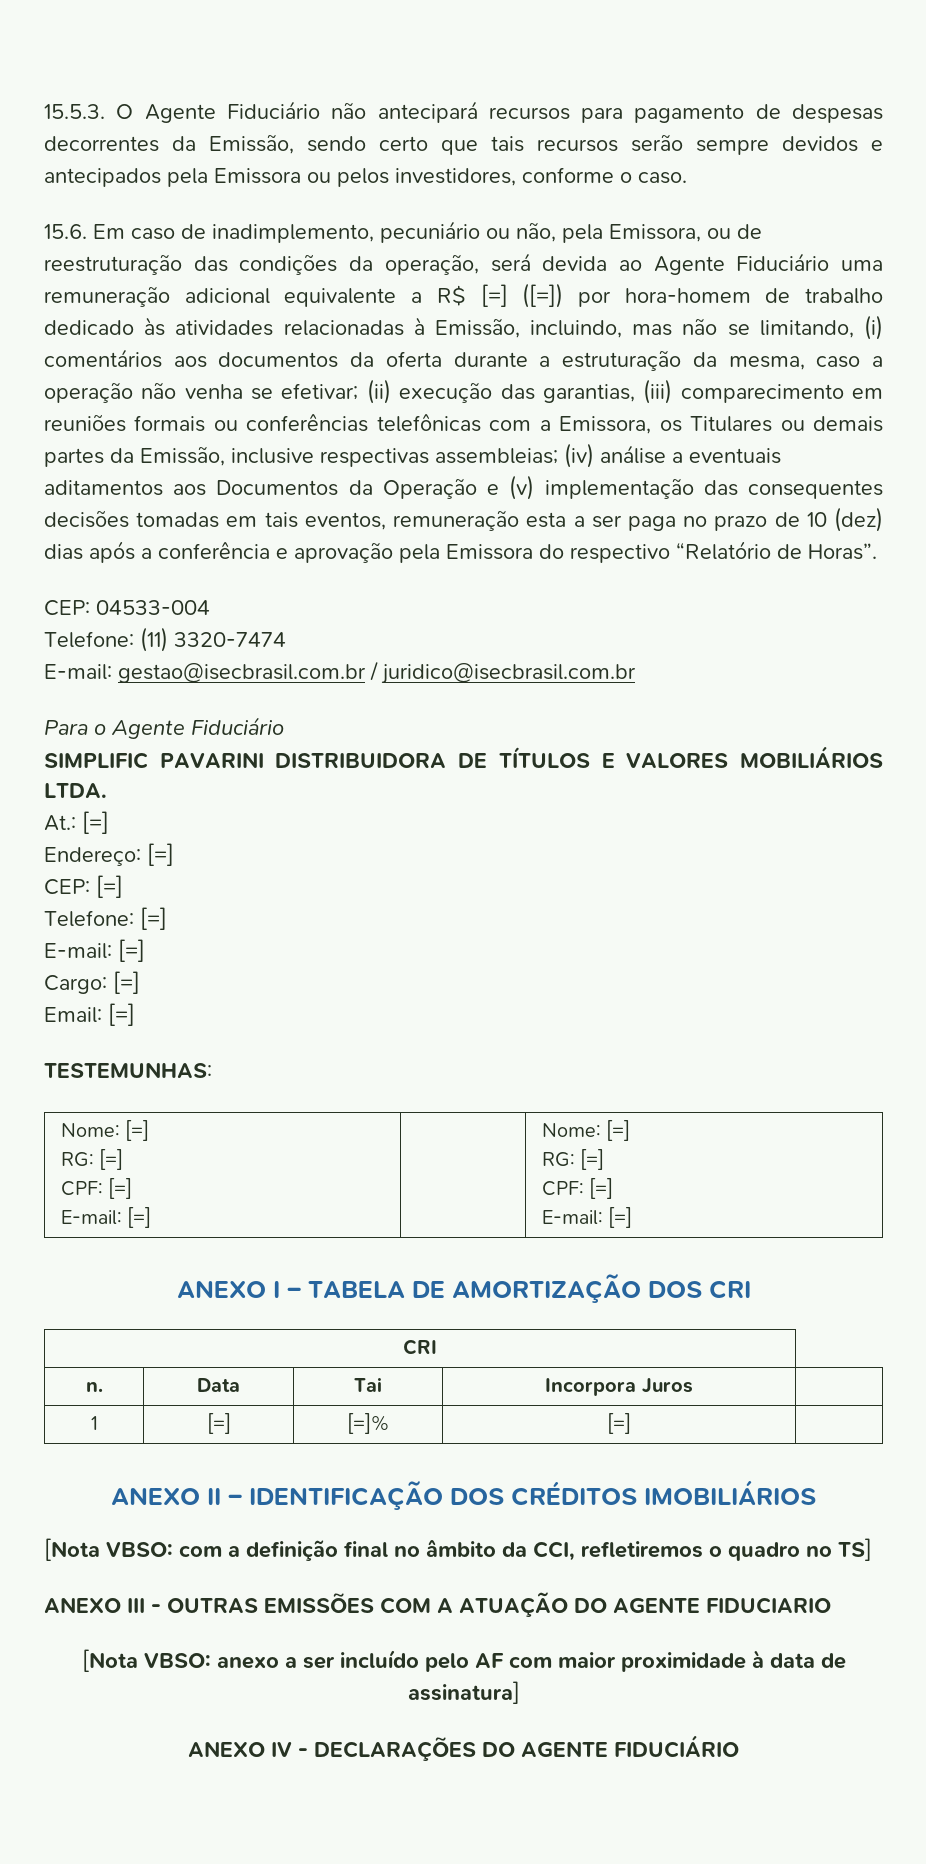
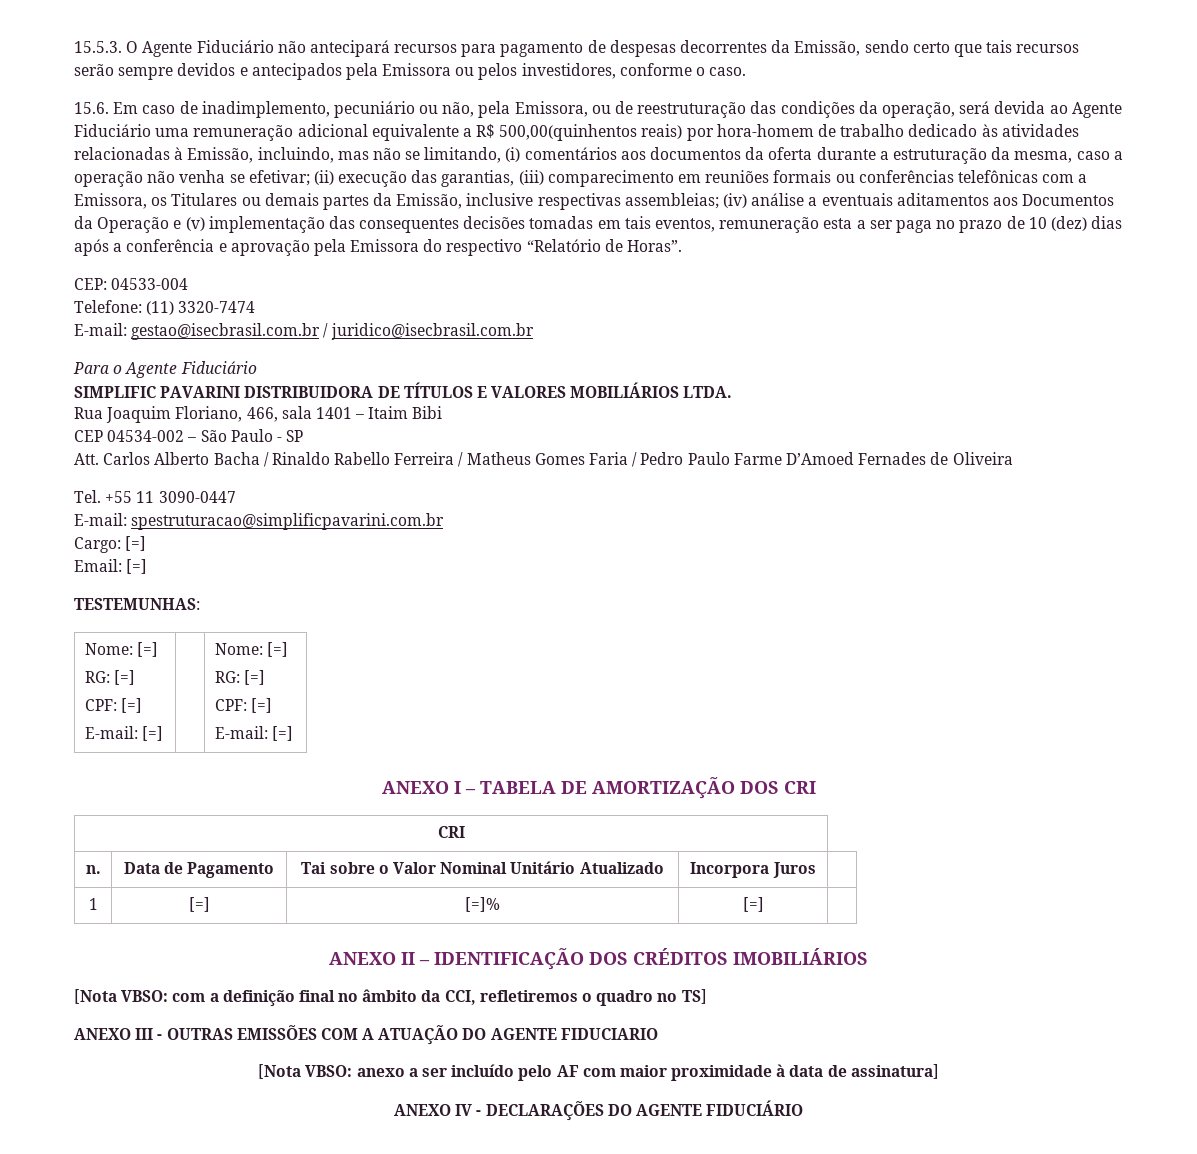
[480,283,564,308] [=] ([=]) -> [499,124,683,141] 500,00(quinhentos reais)
[44,811,109,834] [44,843,174,866] [44,875,123,898] [44,907,167,930] [44,939,145,962] At.: [=] // Endereço: [=] // CEP: [=] // Telefone: [=] // E-mail: [=] -> [74,406,443,423] [74,429,304,442] [74,452,1013,467] [74,490,236,503] [74,513,445,530] Rua Joaquim Floriano, 466, sala 1401 – Itaim Bibi // CEP 04534-002 – São Paulo - SP // Att. Carlos Alberto Bacha / Rinaldo Rabello Ferreira / Matheus Gomes Faria / Pedro Paulo Farme D’Amoed Fernades de Oliveira // Tel. +55 11 3090-0447 // E-mail: spestruturacao@simplificpavarini.com.br
(240, 1385) none -> [164,862,275,878] de Pagamento
(382, 1384) none -> [329,861,664,874] sobre o Valor Nominal Unitário Atualizado

